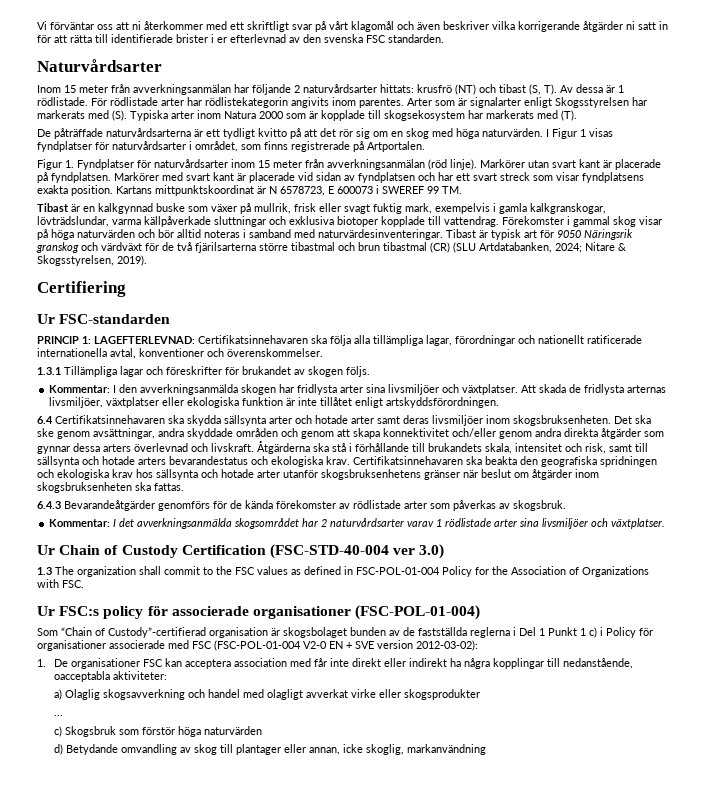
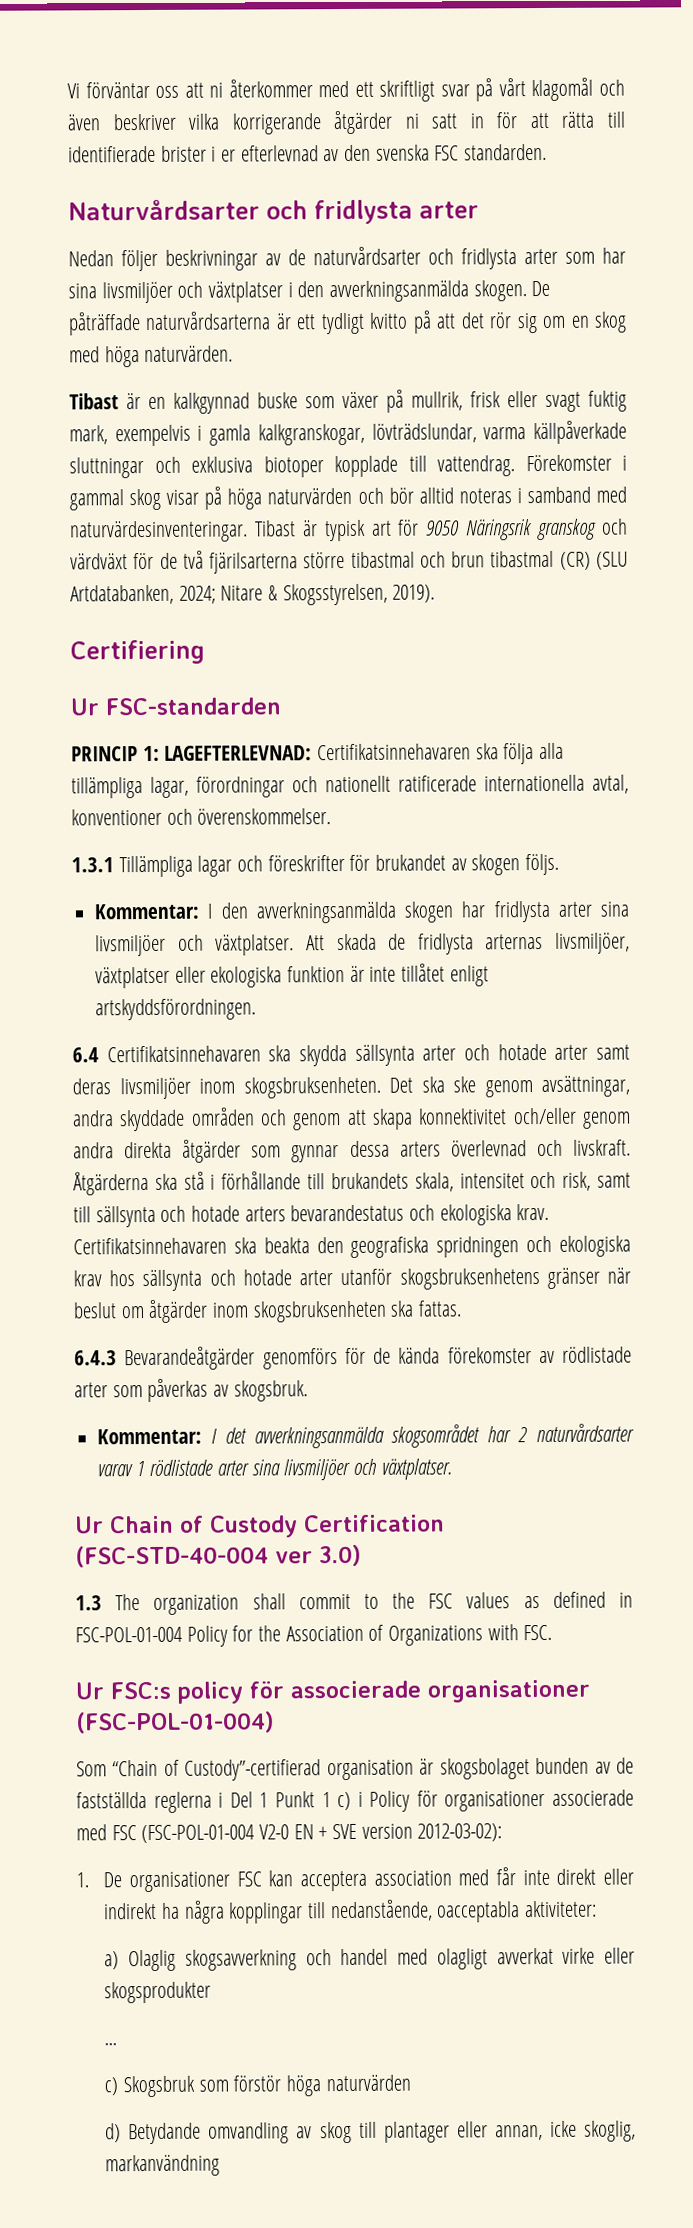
[37,84,624,95] [37,97,647,108] [37,110,577,121] // Inom 15 meter från avverkningsanmälan har följande 2 naturvårdsarter hittats: krusfrö (NT) och tibast (S, T). Av dessa är 1 rödlistade. För rödlistade arter har rödlistekategorin angivits inom parentes. Arter som är signalarter enligt Skogsstyrelsen har markerats med (S). Typiska arter inom Natura 2000 som är kopplade till skogsekosystem har markerats med (T). // -> [266,199,479,225] [68,246,626,272] [68,280,527,304] och fridlysta arter // Nedan följer beskrivningar av de naturvårdsarter och fridlysta arter som har sina livsmiljöer och växtplatser i den avverkningsanmälda skogen.
[546,128,613,139] [37,141,425,152] [37,159,661,170] [37,172,644,183] [37,185,462,196] I Figur 1 visas fyndplatser för naturvårdsarter i området, som finns registrerade på Artportalen. // Figur 1. Fyndplatser för naturvårdsarter inom 15 meter från avverkningsanmälan (röd linje). Markörer utan svart kant är placerade på fyndplatsen. Markörer med svart kant är placerade vid sidan av fyndplatsen och har ett svart streck som visar fyndplatsens exakta position. Kartans mittpunktskoordinat är N 6578723, E 600073 i SWEREF 99 TM. -> (234, 354) none

